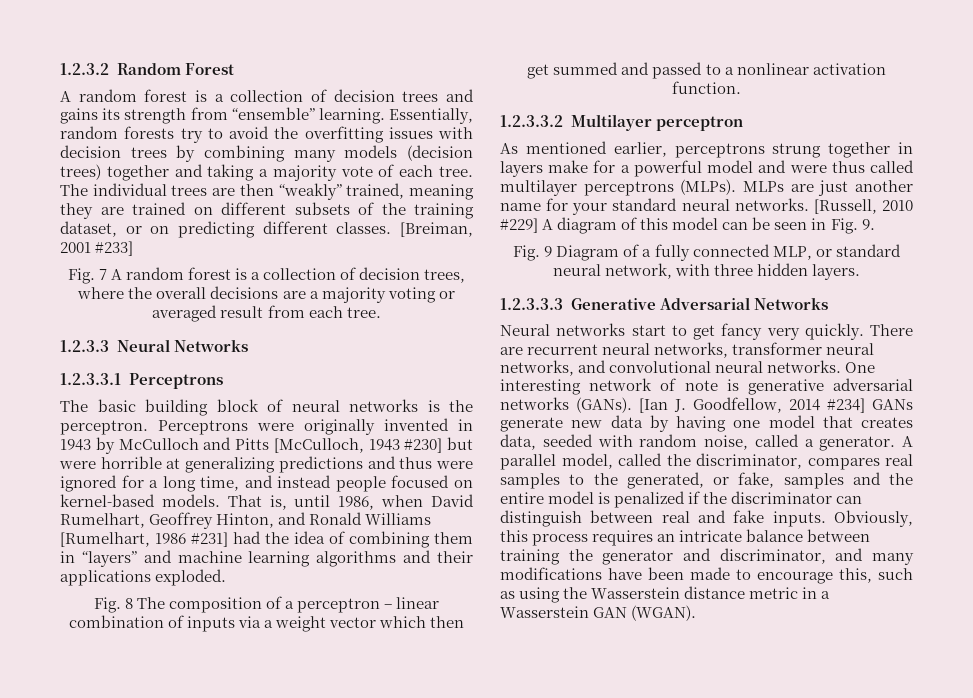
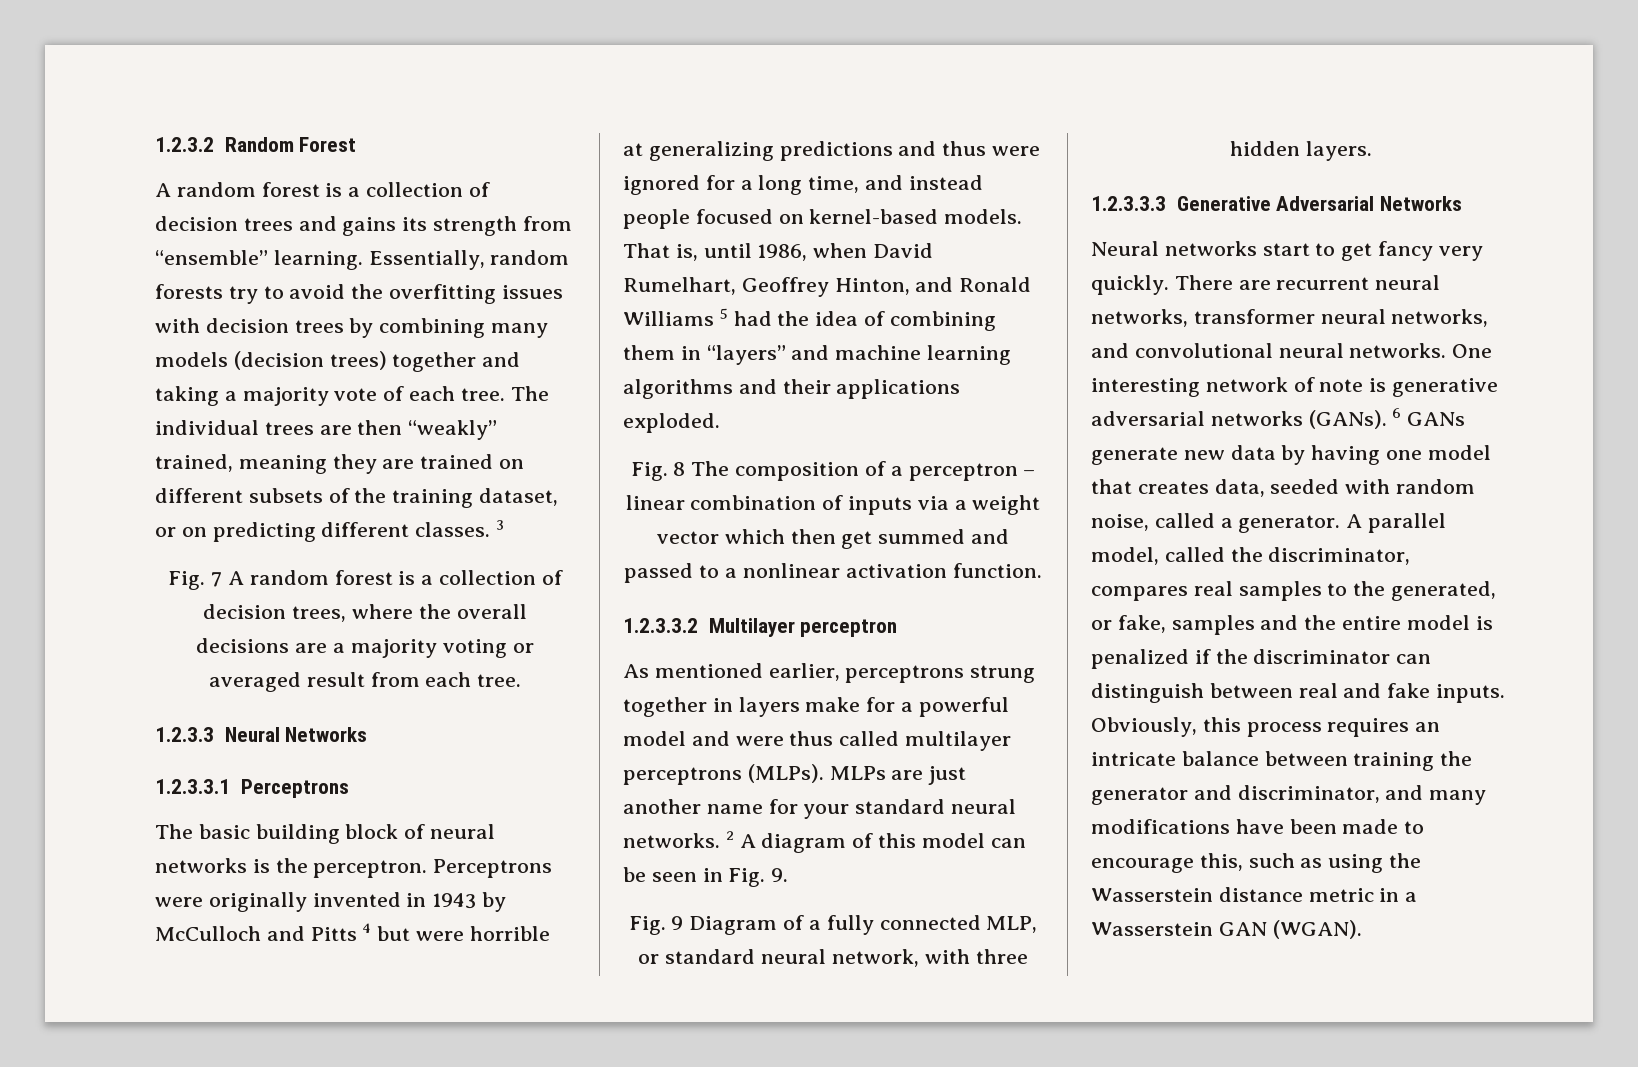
[400,222,473,237] [60,241,134,256] [Breiman, 2001 #233] -> [496,520,505,530] 3
[273,438,443,453] [McCulloch, 1943 #230] -> [362,923,372,933] 4
[60,532,228,547] [Rumelhart, 1986 #231] -> [719,308,728,319] 5
[813,199,913,214] [500,218,538,233] [Russell, 2010 #229] -> [725,831,734,840] 2
[639,397,865,413] [Ian J. Goodfellow, 2014 #234] -> [1392,408,1402,418] 6

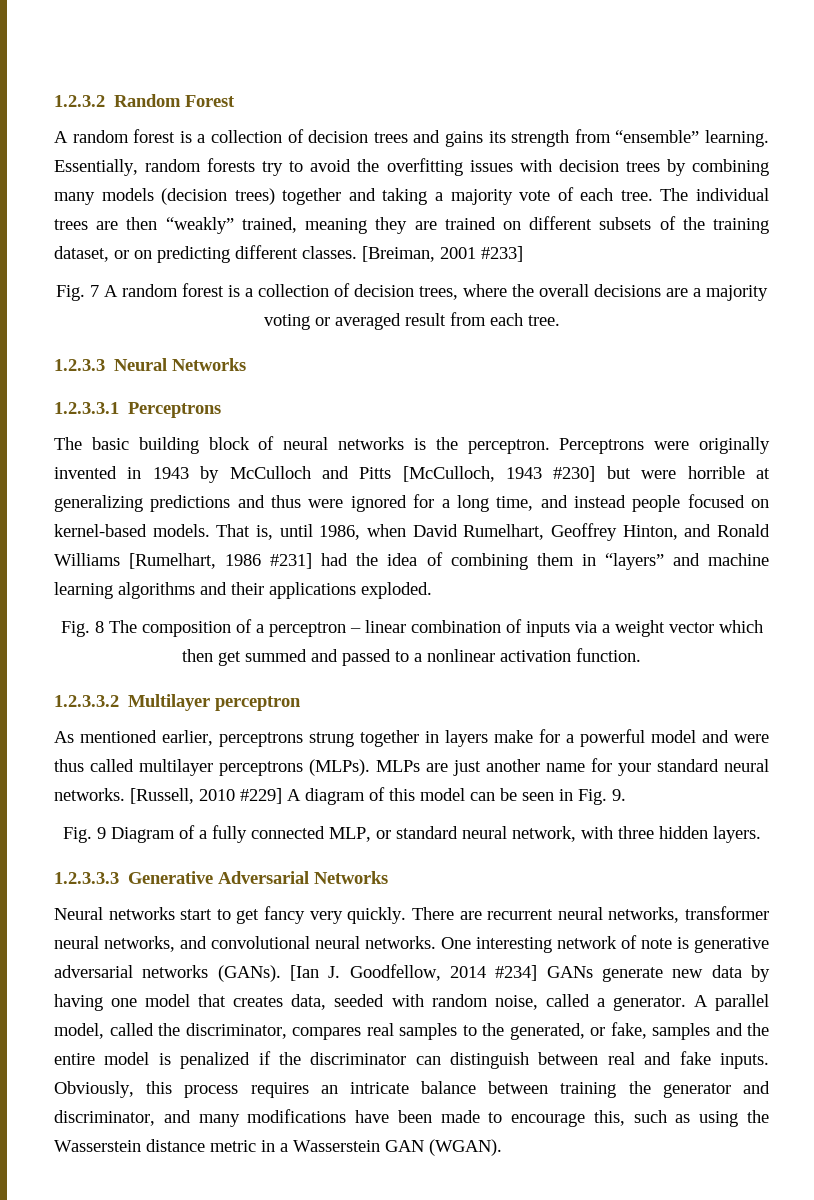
[496,520,505,530] 3 -> [362,246,523,262] [Breiman, 2001 #233]
[362,923,372,933] 4 -> [402,466,596,482] [McCulloch, 1943 #230]
[719,308,728,319] 5 -> [129,553,313,569] [Rumelhart, 1986 #231]
[725,831,734,840] 2 -> [130,788,282,804] [Russell, 2010 #229]
[1392,408,1402,418] 6 -> [290,964,538,981] [Ian J. Goodfellow, 2014 #234]

